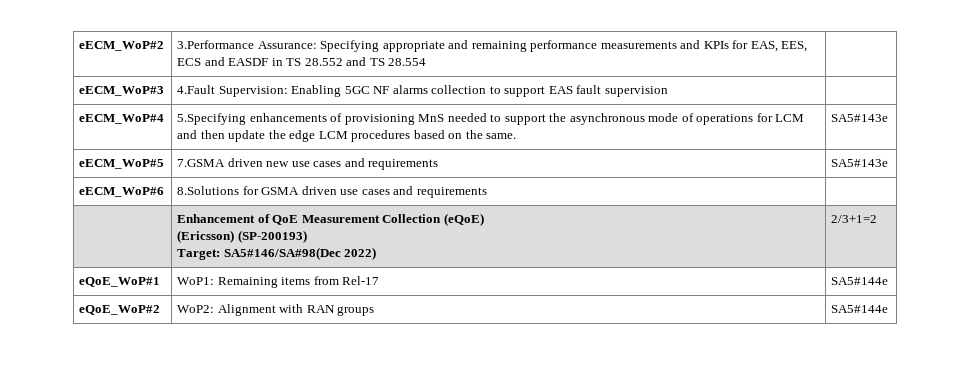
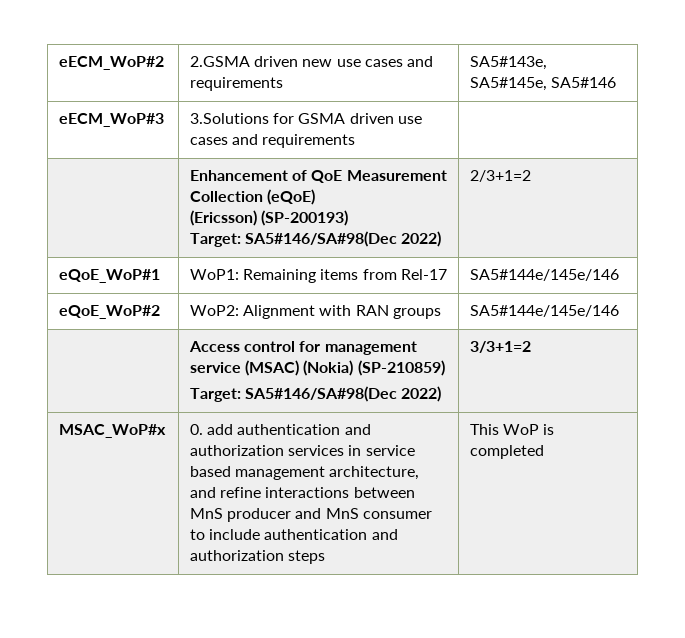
[177,40,808,52] [177,57,427,66] [79,86,165,96] [177,85,668,97] [79,114,165,124] [177,113,805,125] [177,130,517,142] [831,114,889,122] [79,159,165,169] [177,159,226,167] 3.Performance Assurance: Specifying appropriate and remaining performance measurements and KPIs for EAS, EES, ECS and EASDF in TS 28.552 and TS 28.554 | // eECM_WoP#3 | 4.Fault Supervision: Enabling 5GC NF alarms collection to support EAS fault supervision | // eECM_WoP#4 | 5.Specifying enhancements of provisioning MnS needed to support the asynchronous mode of operations for LCM and then update the edge LCM procedures based on the same. | SA5#143e // eECM_WoP#5 | 7.GSMA -> [190,56,251,67] 2.GSMA
[831,159,889,167] [79,187,165,197] [177,186,240,195] SA5#143e // eECM_WoP#6 | 8.Solutions -> [470,56,548,70] [470,77,617,91] [59,113,165,127] [190,113,270,124] SA5#143e, SA5#145e, SA5#146 // eECM_WoP#3 | 3.Solutions
[831,277,889,285] SA5#144e -> [470,269,620,281] SA5#144e/145e/146
[831,305,889,313] SA5#144e -> [470,305,620,317] [189,341,417,355] [190,360,445,376] [190,386,442,402] [470,341,532,353] [59,424,167,438] [190,424,371,435] [190,445,415,456] [190,466,420,480] [190,487,415,498] [190,508,432,522] [190,529,398,540] [190,550,326,564] [470,424,555,435] [470,445,545,459] SA5#144e/145e/146 // | Access control for management service (MSAC) (Nokia) (SP-210859) // Target: SA5#146/SA#98(Dec 2022) | 3/3+1=2 // MSAC_WoP#x | 0. add authentication and authorization services in service based management architecture, and refine interactions between MnS producer and MnS consumer to include authentication and authorization steps | This WoP is completed

